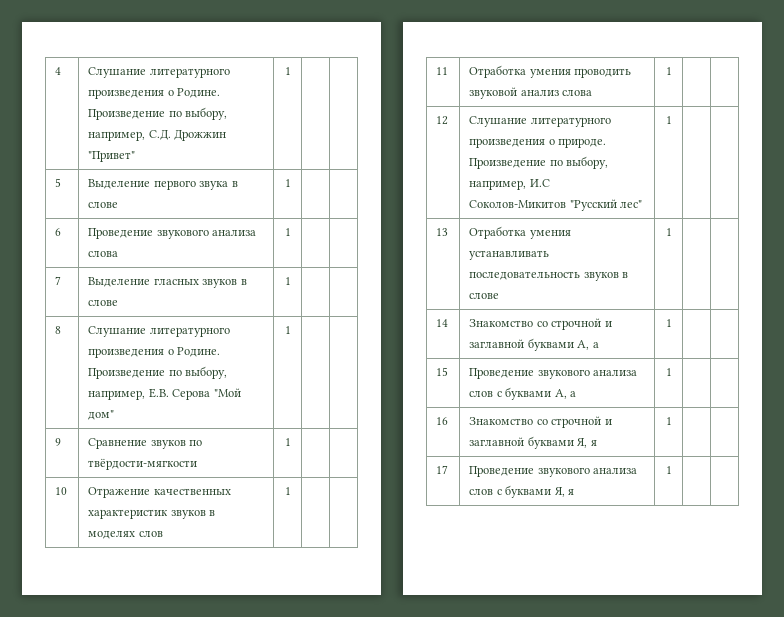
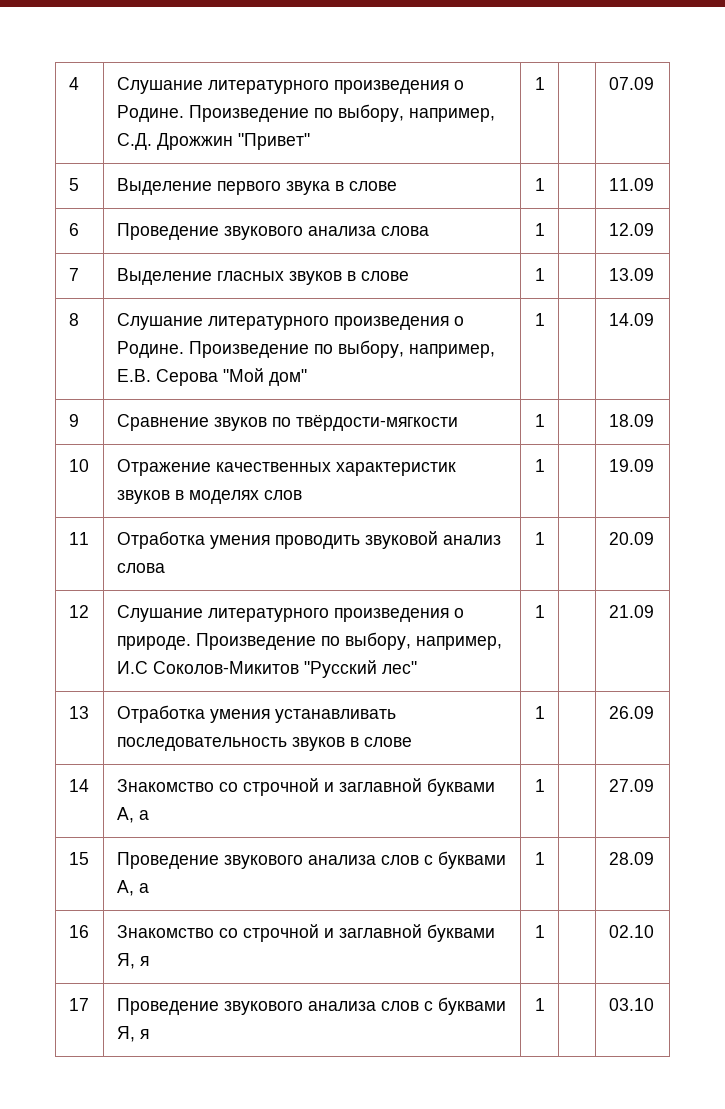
(291, 71) none -> [608,77,654,90] 07.09
(291, 183) none -> [608,178,654,191] 11.09
(291, 232) none -> [608,223,654,236] 12.09
(291, 281) none -> [608,268,654,281] 13.09
(291, 330) none -> [608,313,654,326] 14.09
(291, 442) none -> [608,414,654,427] 18.09
(291, 491) none -> [608,459,654,472] 19.09
(672, 71) none -> [608,532,654,545] 20.09
(672, 120) none -> [608,605,654,618] 21.09
(672, 232) none -> [608,706,654,719] 26.09
(672, 323) none -> [608,779,654,792] 27.09
(672, 372) none -> [608,852,654,865] 28.09
(672, 421) none -> [608,925,654,938] 02.10
(672, 470) none -> [608,998,654,1011] 03.10

